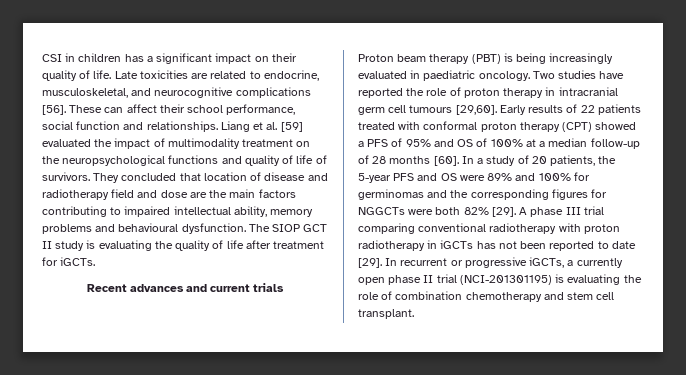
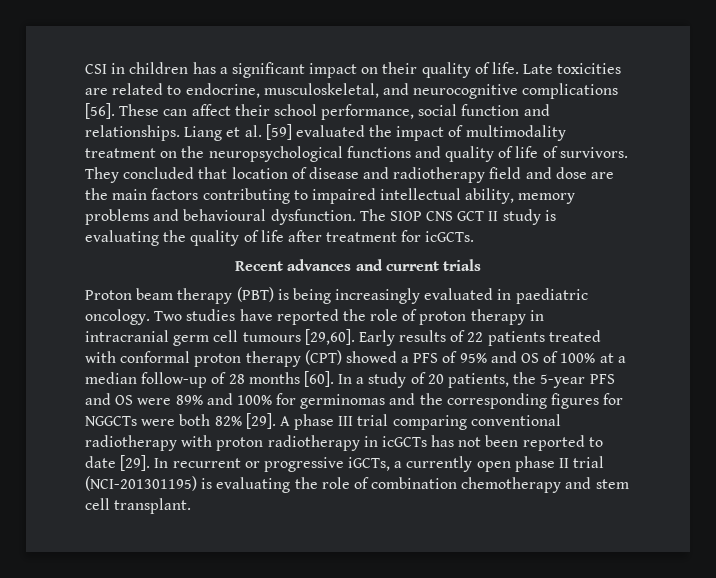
(301, 228) none -> [426,211,454,221] CNS
[60,257,96,266] iGCTs. -> [425,231,475,242] icGCTs.
[440,240,474,249] iGCTs -> [381,436,427,447] icGCTs

